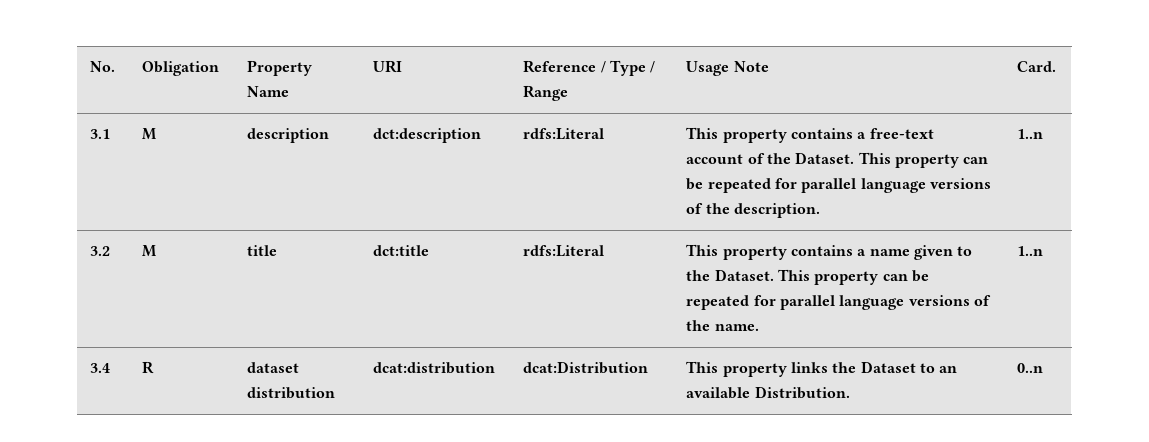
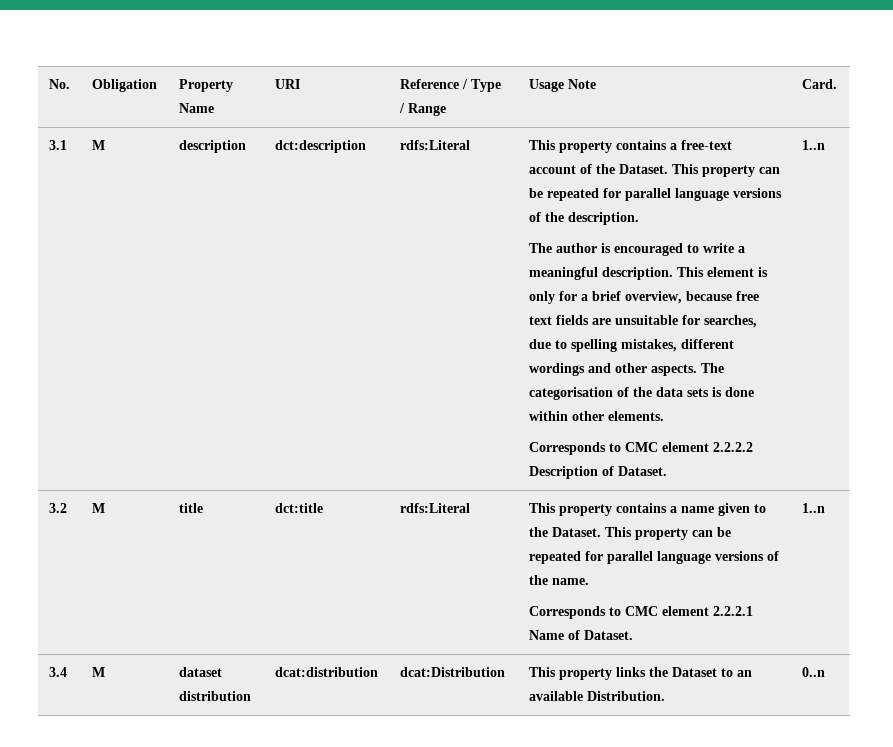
(821, 210) none -> [528,243,745,256] [528,267,768,280] [528,291,759,304] [528,315,757,328] [528,339,734,352] [528,363,724,376] [528,387,754,400] [528,411,664,421] [528,442,753,455] [528,466,667,479] // The author is encouraged to write a meaningful description. This element is only for a brief overview, because free text fields are unsuitable for searches, due to spelling mistakes, different wordings and other aspects. The categorisation of the data sets is done within other elements. // Corresponds to CMC element 2.2.2.2 Description of Dataset.
(759, 327) none -> [528,606,753,619] [528,630,633,640] // Corresponds to CMC element 2.2.2.1 Name of Dataset.
[142,361,155,374] R -> [91,667,105,677] M

